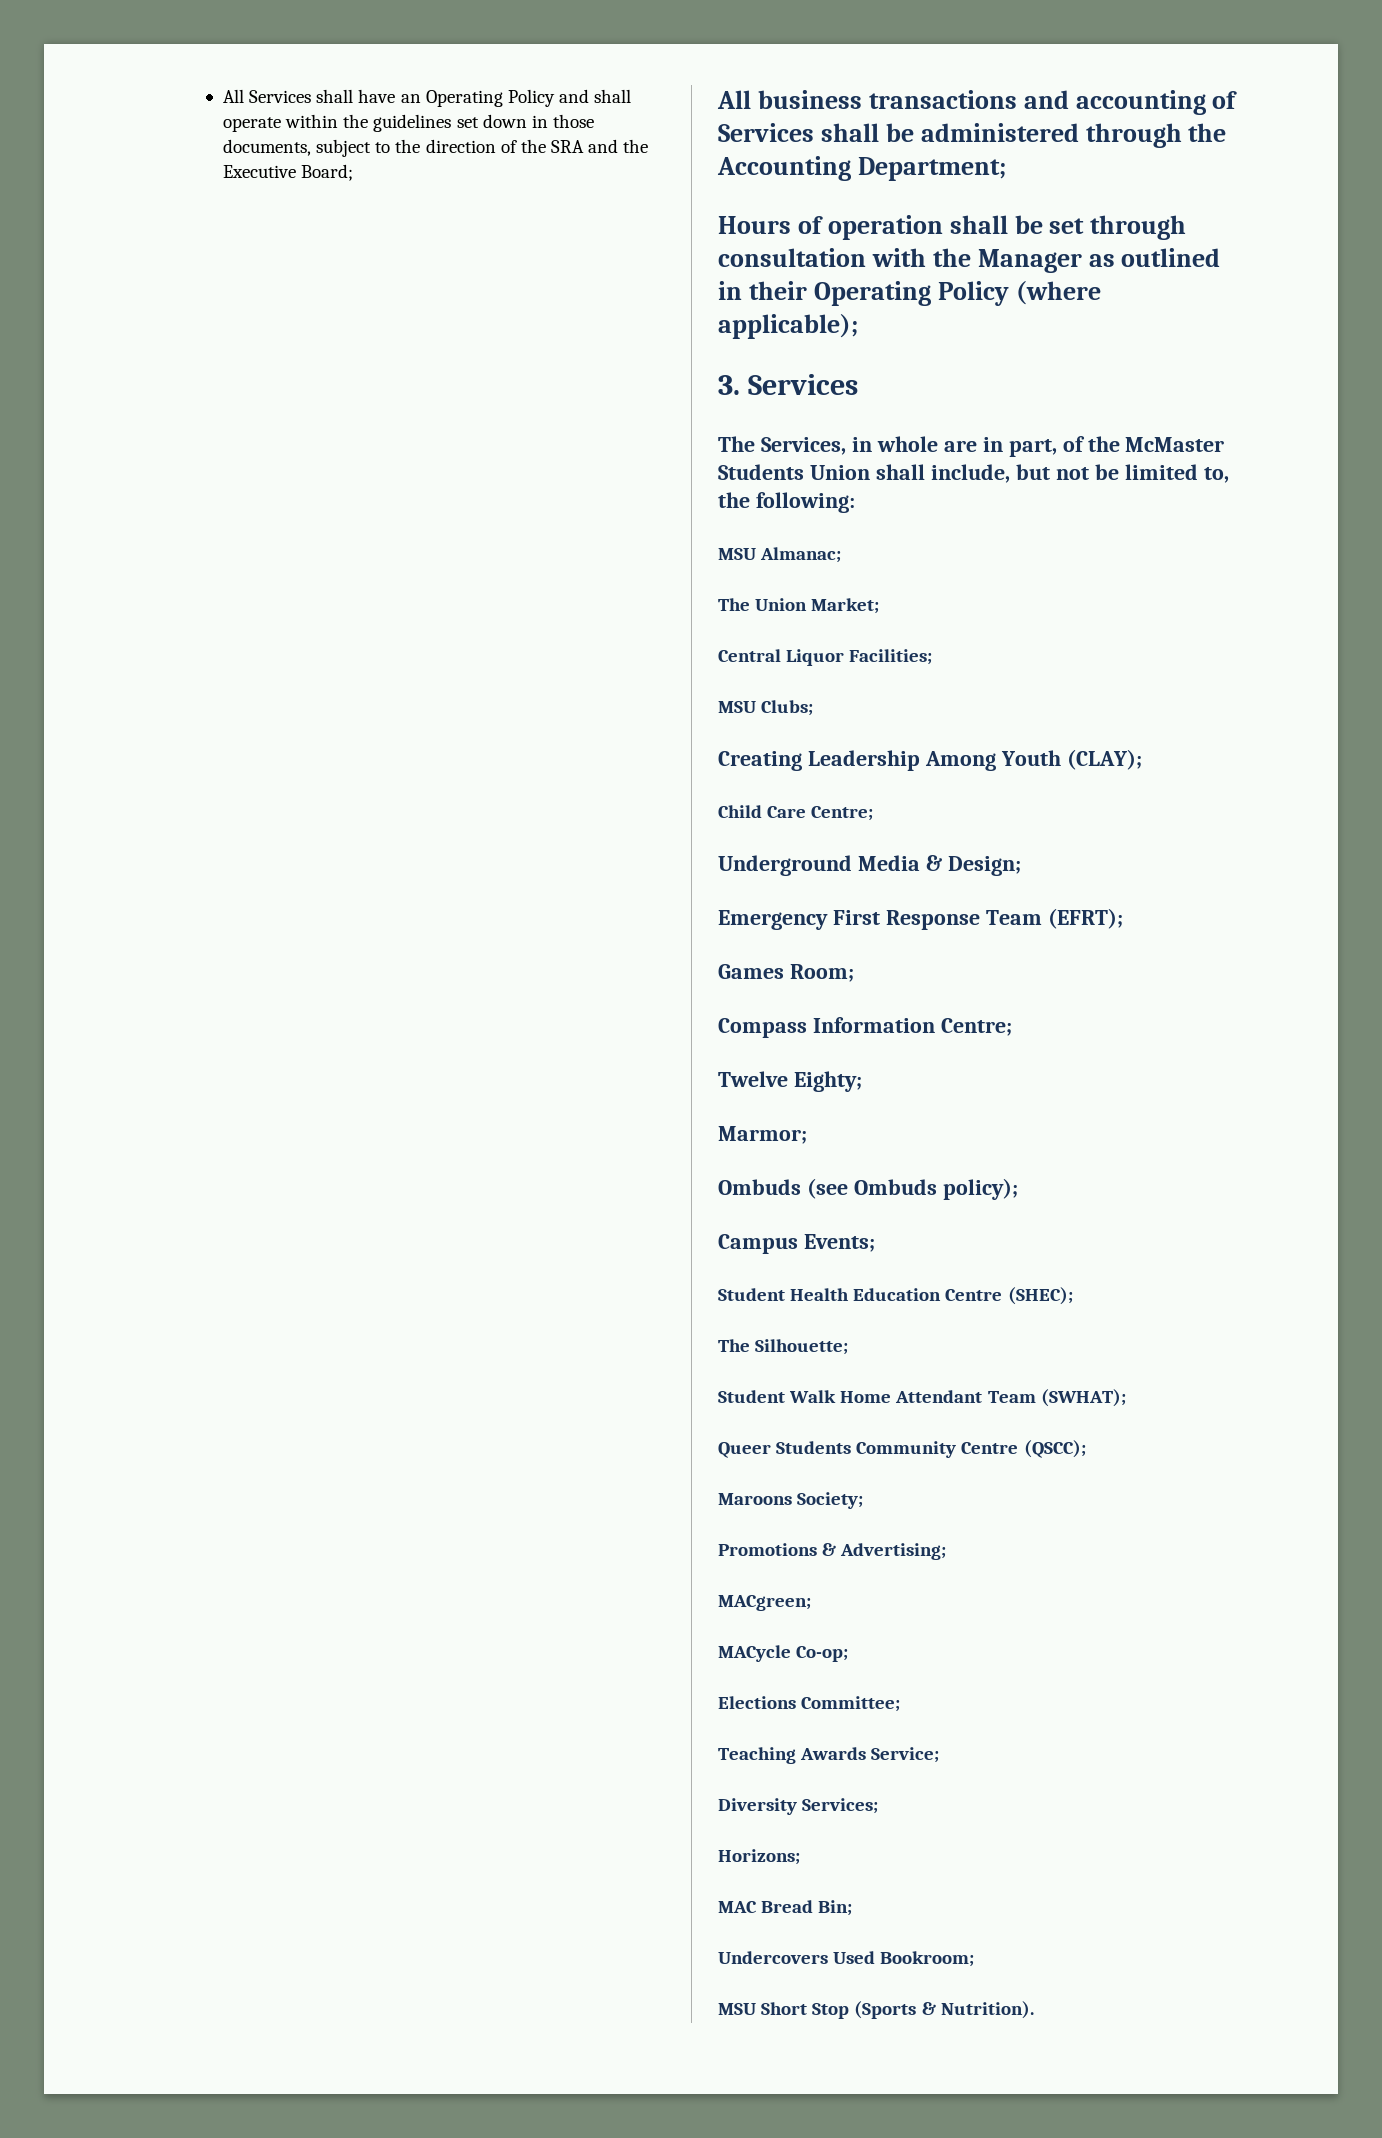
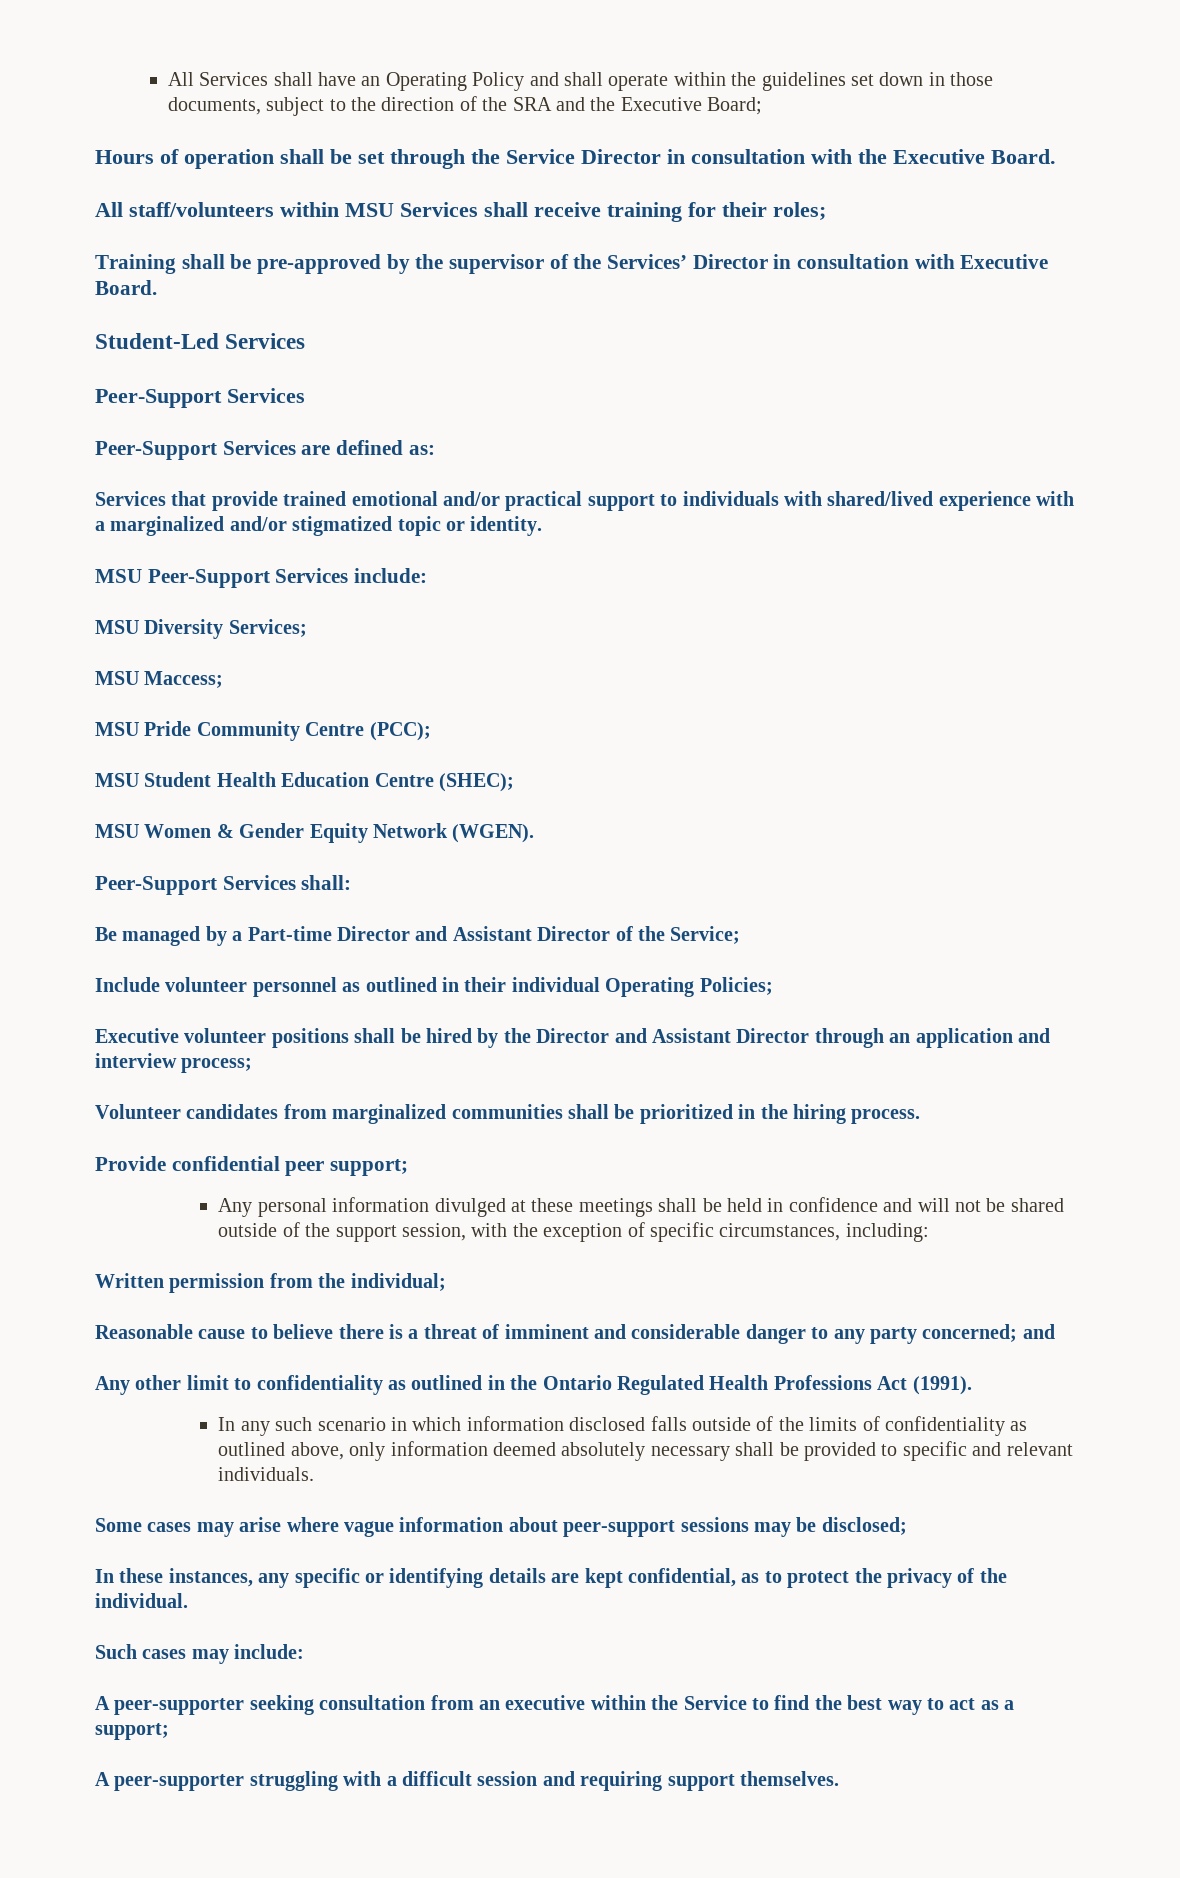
[717,90,1238,115] [718,123,1227,148] [717,156,1006,181] // All business transactions and accounting of Services shall be administered through the Accounting Department; -> (763, 106) none
[718,248,1221,273] [718,281,1101,306] [718,314,858,339] [718,374,858,395] [718,436,1225,457] [718,464,1229,483] [718,492,855,513] [718,547,842,563] [718,598,880,614] [718,649,933,666] [718,700,814,716] [718,749,1142,771] [718,805,874,821] [718,855,1021,876] [718,908,1123,930] [718,964,854,982] [718,1017,1012,1038] [718,1071,862,1092] [718,1126,807,1144] [718,1178,1018,1200] [718,1234,875,1254] consultation with the Manager as outlined in their Operating Policy (where applicable); // 3. Services // The Services, in whole are in part, of the McMaster Students Union shall include, but not be limited to, the following: // MSU Almanac; // The Union Market; // Central Liquor Facilities; // MSU Clubs; // Creating Leadership Among Youth (CLAY); // Child Care Centre; // Underground Media & Design; // Emergency First Response Team (EFRT); // Games Room; // Compass Information Centre; // Twelve Eighty; // Marmor; // Ombuds (see Ombuds policy); // Campus Events; // -> [471,149,1056,164] [95,202,826,222] [95,254,1049,274] [95,280,157,295] [95,333,306,349] [95,388,305,408] [95,440,435,460] [95,491,1075,511] [95,516,543,536] [95,568,428,588] [95,619,307,639] [95,671,224,688] [95,721,431,741] [95,773,139,787] the Service Director in consultation with the Executive Board. // All staff/volunteers within MSU Services shall receive training for their roles; // Training shall be pre-approved by the supervisor of the Services’ Director in consultation with Executive Board. // Student-Led Services // Peer-Support Services // Peer-Support Services are defined as: // Services that provide trained emotional and/or practical support to individuals with shared/lived experience with a marginalized and/or stigmatized topic or identity. // MSU Peer-Support Services include: // MSU Diversity Services; // MSU Maccess; // MSU Pride Community Centre (PCC); // MSU
[718,1339,849,1355] [718,1389,1126,1407] [718,1440,1086,1458] [718,1492,864,1509] [718,1543,947,1560] [718,1595,811,1611] [718,1645,849,1662] [718,1696,901,1712] [718,1747,940,1764] [718,1798,879,1815] [718,1849,800,1865] [718,1900,853,1916] [718,1951,975,1967] [718,2001,1034,2019] The Silhouette; // Student Walk Home Attendant Team (SWHAT); // Queer Students Community Centre (QSCC); // Maroons Society; // Promotions & Advertising; // MACgreen; // MACycle Co-op; // Elections Committee; // Teaching Awards Service; // Diversity Services; // Horizons; // MAC Bread Bin; // Undercovers Used Bookroom; // MSU Short Stop (Sports & Nutrition). -> [95,823,535,843] [95,875,352,895] [95,926,741,946] [95,977,773,997] [95,1028,1050,1048] [95,1053,253,1073] [95,1104,921,1124] [95,1156,409,1176] [218,1197,1064,1217] [218,1222,929,1242] [95,1273,446,1293] [95,1324,1055,1344] [95,1375,972,1395] [218,1416,1028,1436] [218,1441,1073,1461] [218,1467,315,1481] [95,1517,907,1537] [95,1568,1007,1588] [95,1593,188,1608] [95,1644,305,1664] [95,1695,1015,1715] [95,1723,169,1740] [95,1771,839,1791] MSU Women & Gender Equity Network (WGEN). // Peer-Support Services shall: // Be managed by a Part-time Director and Assistant Director of the Service; // Include volunteer personnel as outlined in their individual Operating Policies; // Executive volunteer positions shall be hired by the Director and Assistant Director through an application and interview process; // Volunteer candidates from marginalized communities shall be prioritized in the hiring process. // Provide confidential peer support; // Any personal information divulged at these meetings shall be held in confidence and will not be shared outside of the support session, with the exception of specific circumstances, including: // Written permission from the individual; // Reasonable cause to believe there is a threat of imminent and considerable danger to any party concerned; and // Any other limit to confidentiality as outlined in the Ontario Regulated Health Professions Act (1991). // In any such scenario in which information disclosed falls outside of the limits of confidentiality as outlined above, only information deemed absolutely necessary shall be provided to specific and relevant individuals. // Some cases may arise where vague information about peer-support sessions may be disclosed; // In these instances, any specific or identifying details are kept confidential, as to protect the privacy of the individual. // Such cases may include: // A peer-supporter seeking consultation from an executive within the Service to find the best way to act as a support; // A peer-supporter struggling with a difficult session and requiring support themselves.

